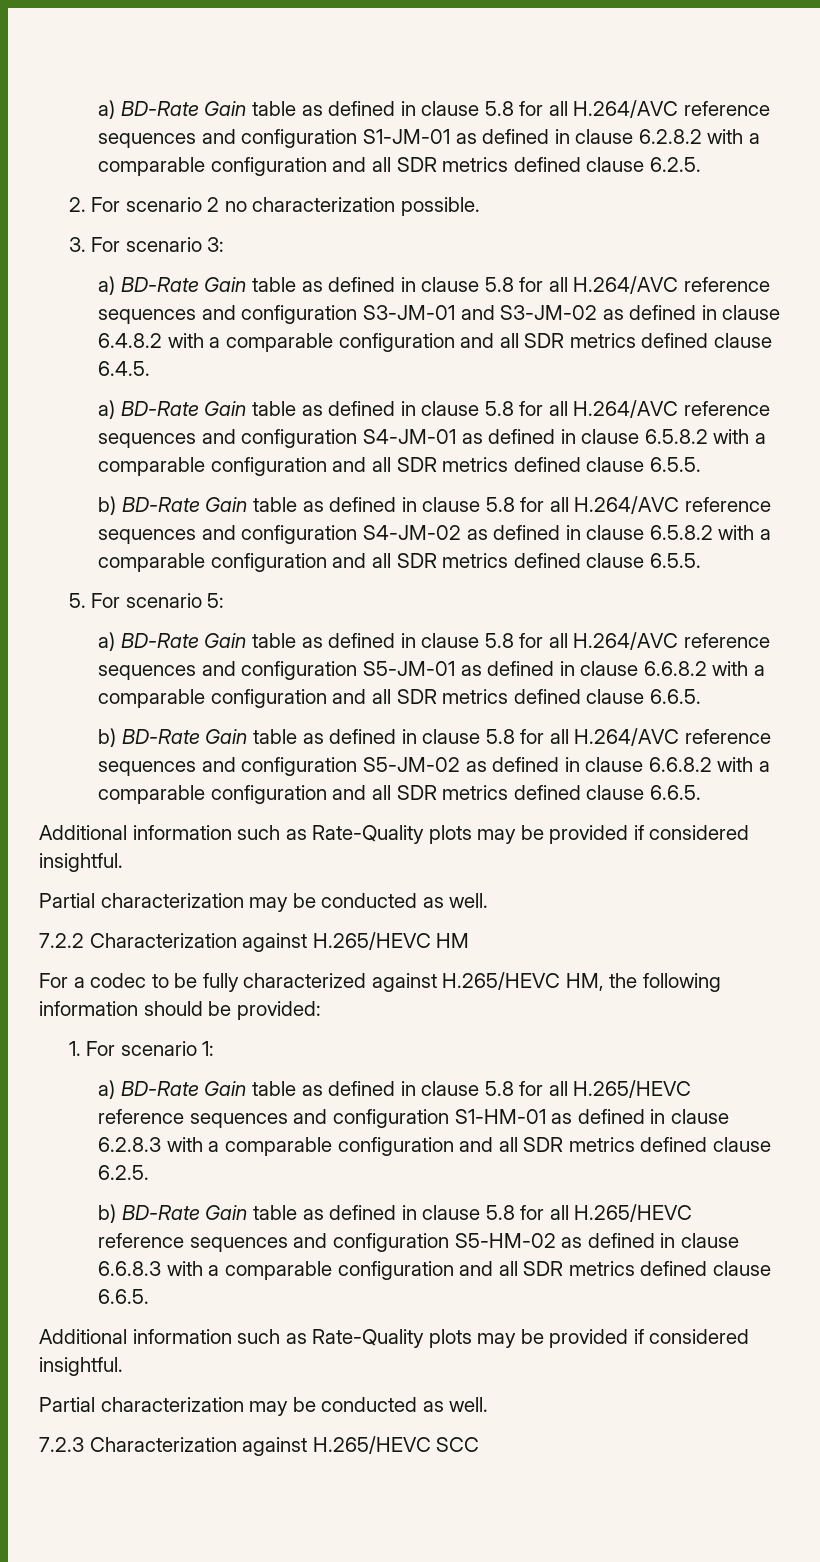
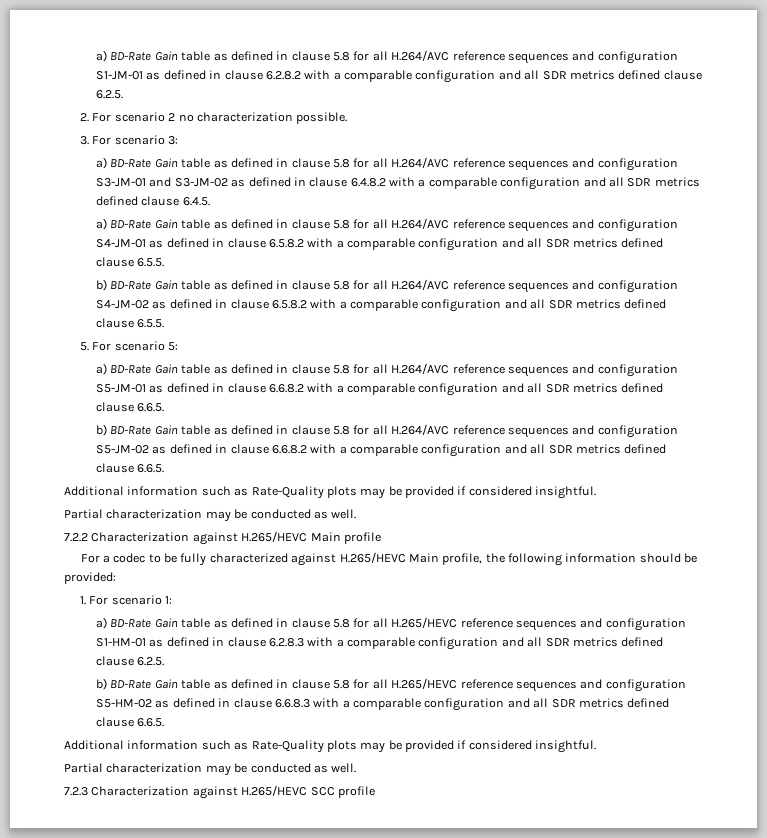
[436,933,470,948] HM -> [310,532,381,544] Main profile
[565,973,604,991] HM, -> [408,553,483,565] Main profile,
(480, 1444) none -> [337,786,375,798] profile

